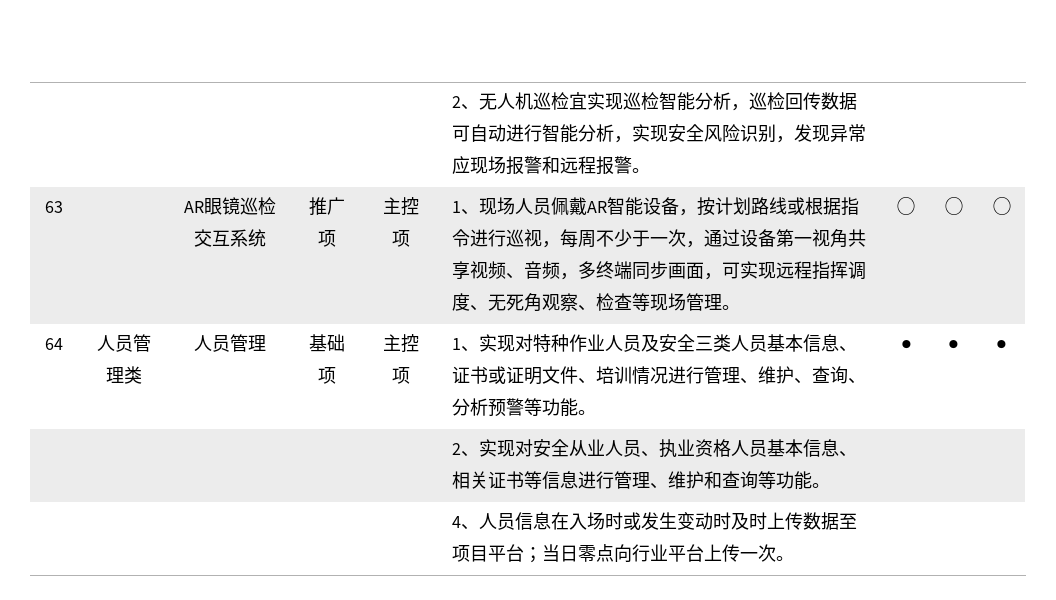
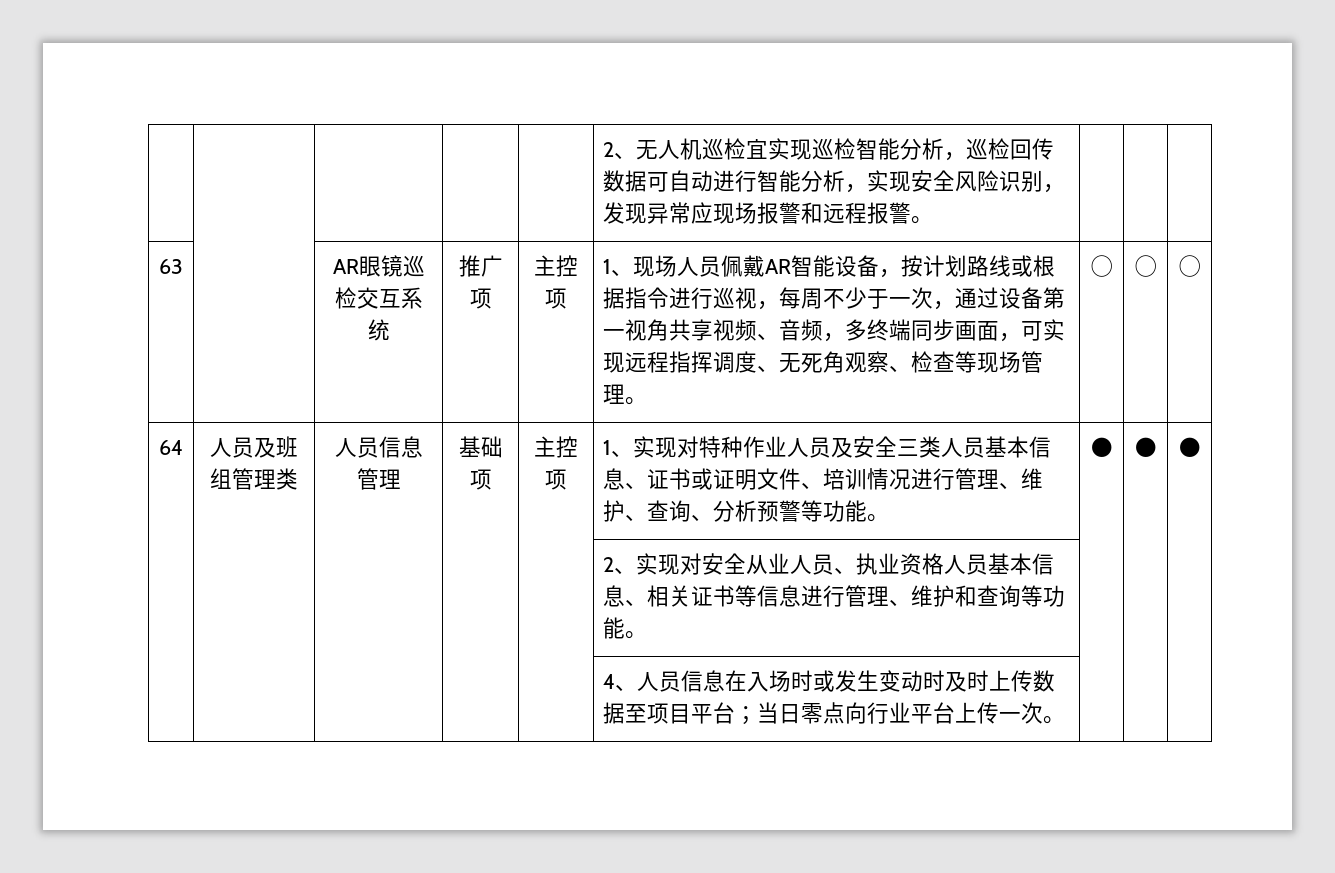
(133, 343) none -> [254,436,298,458] [210,468,232,489] 及班组
(230, 343) none -> [378,436,423,458] 信息

